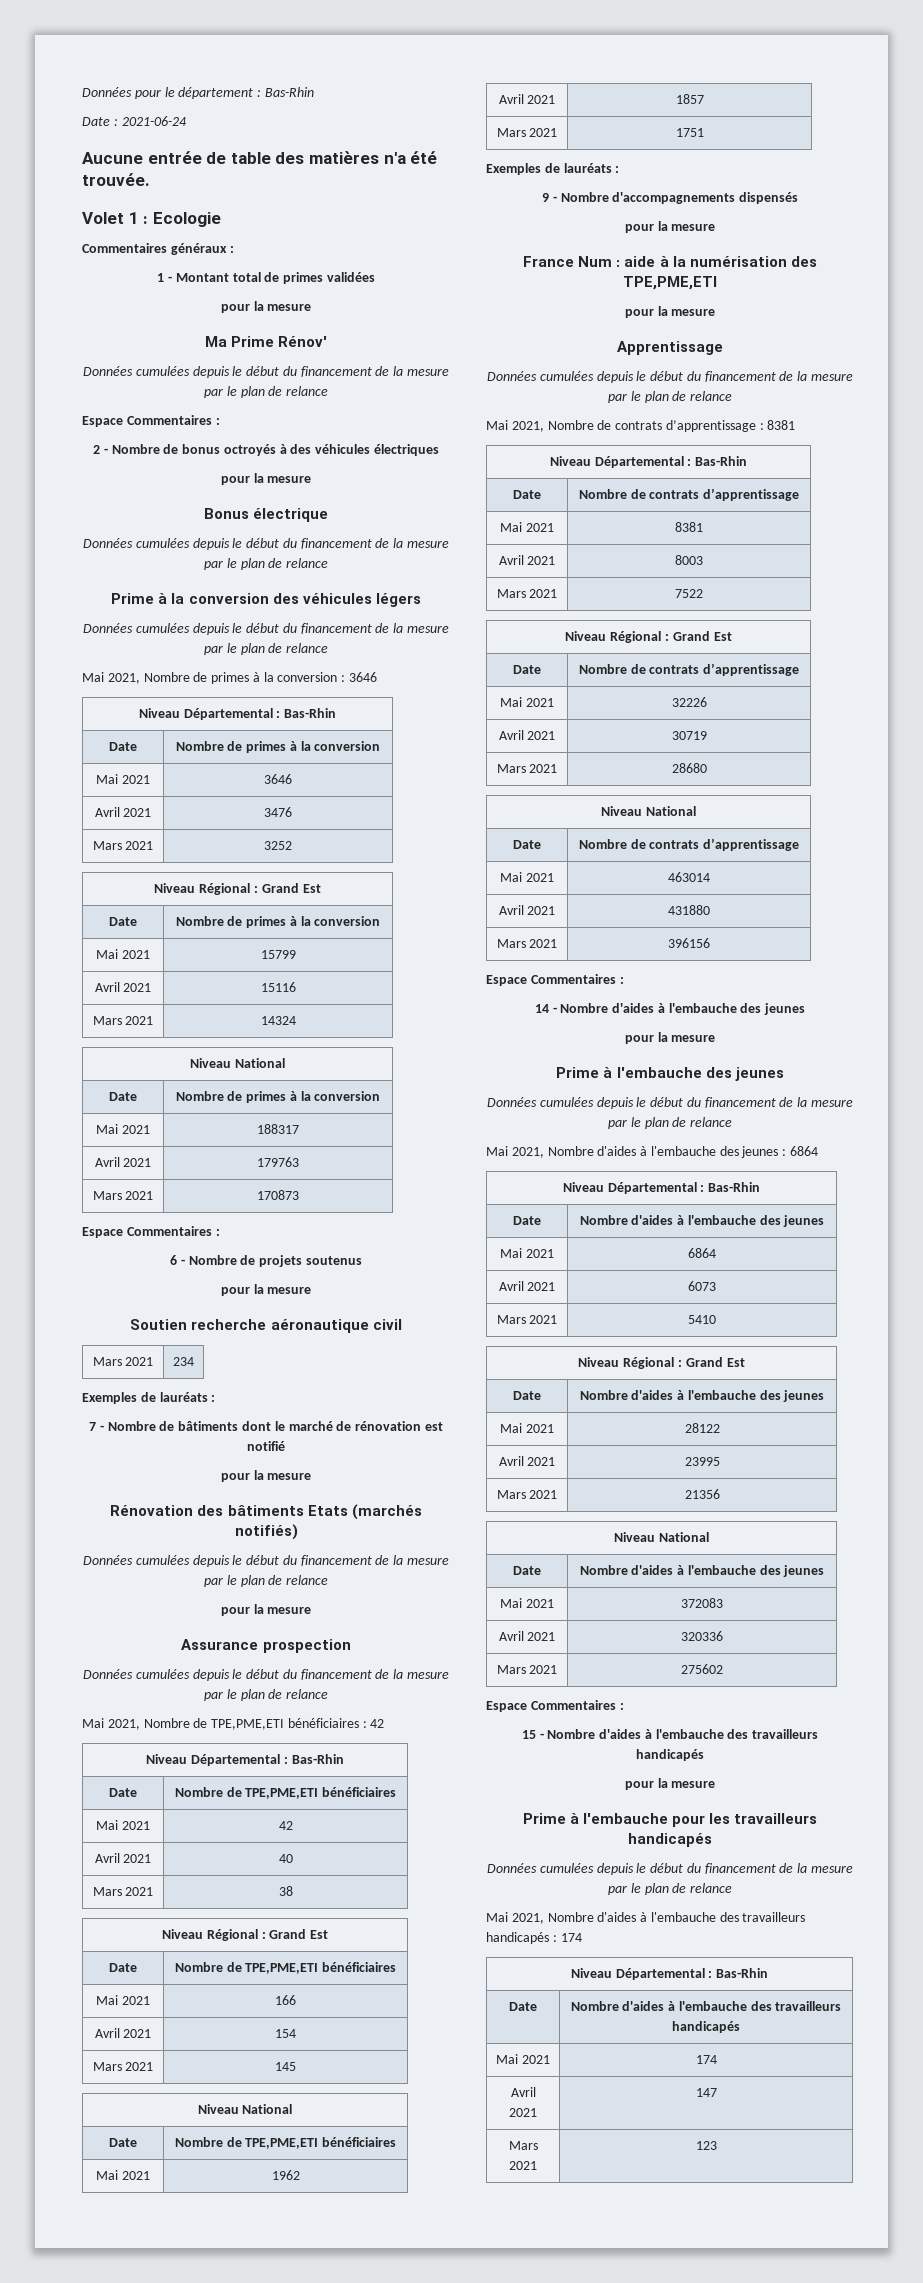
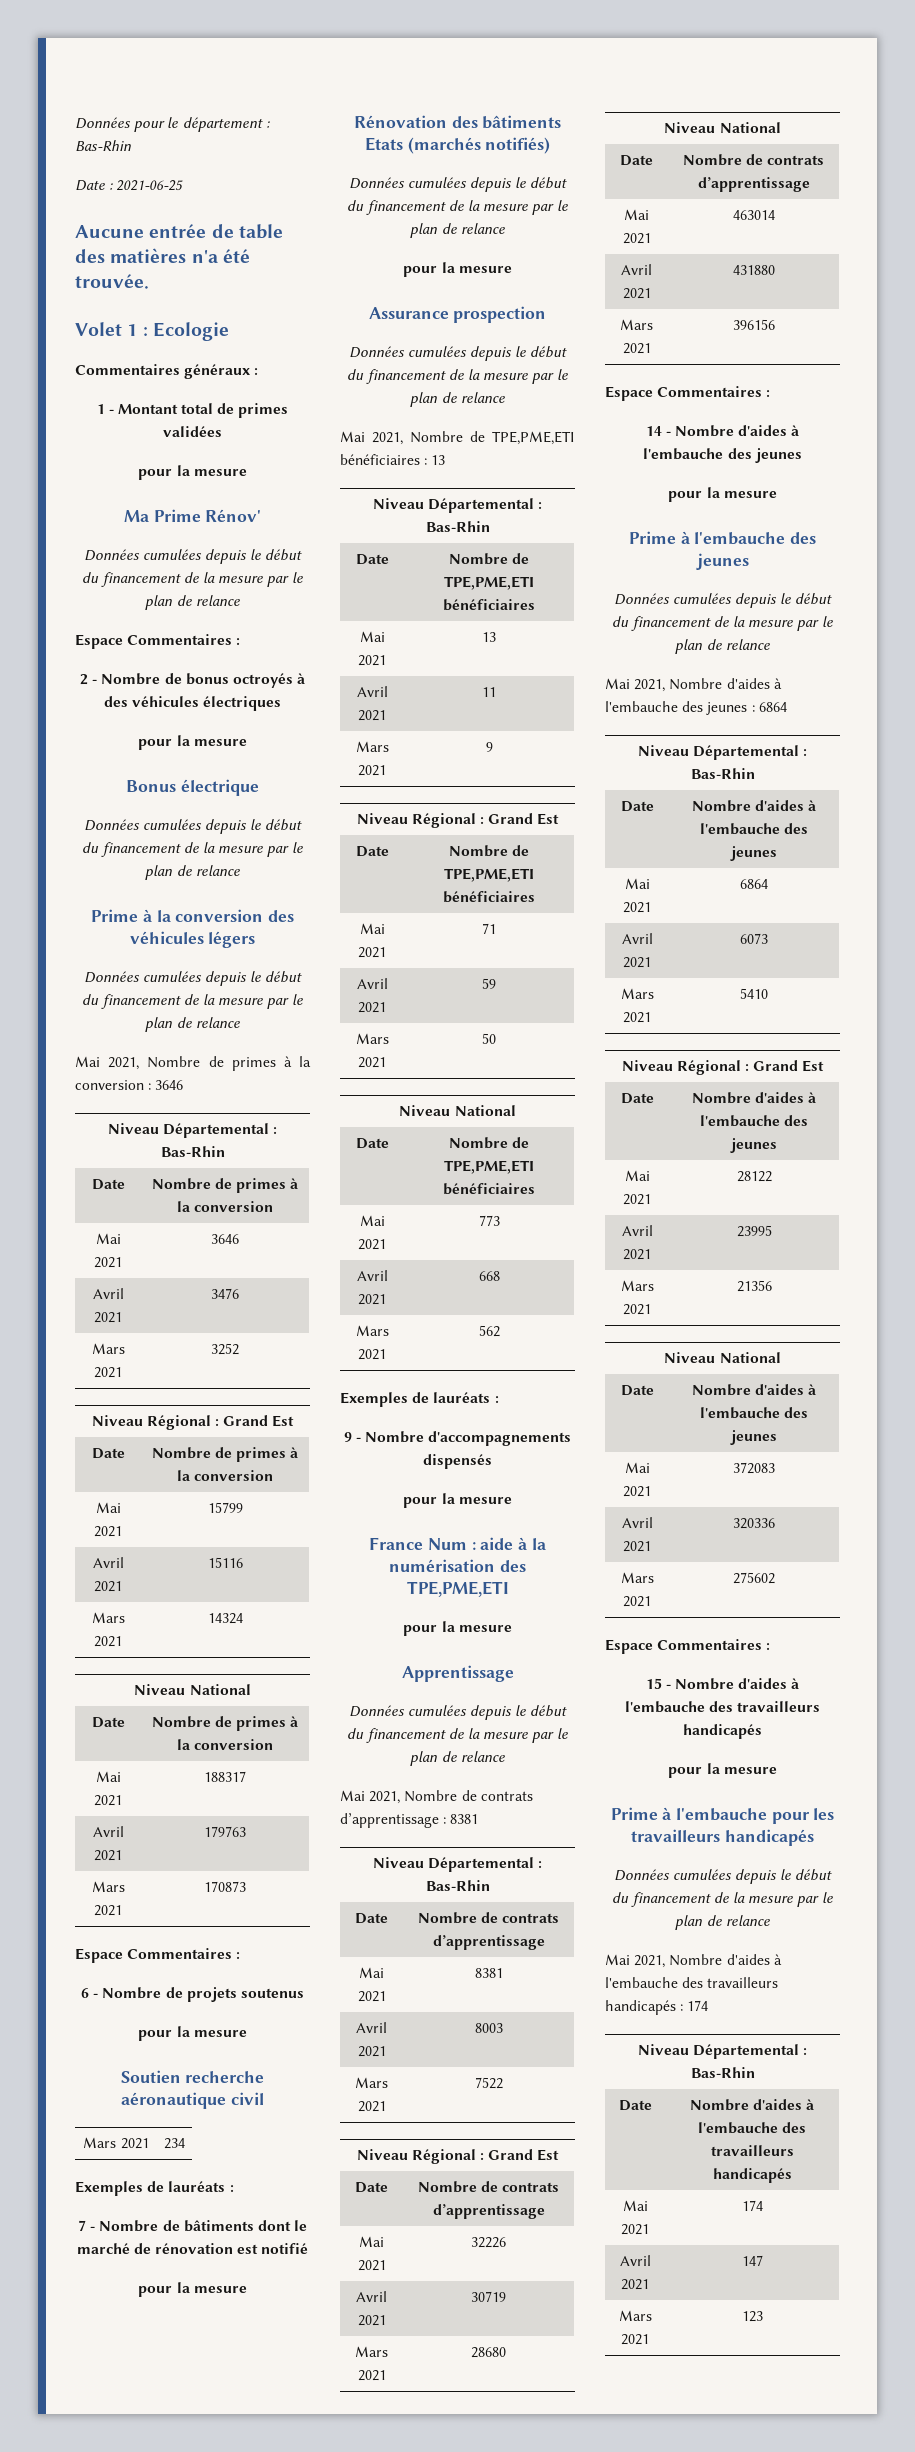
[121,116,187,126] 2021-06-24 -> [116,180,184,191] 2021-06-25
[370,1719,385,1728] 42 -> [431,455,446,465] 13
[278,1821,293,1830] [94,1853,152,1863] [278,1854,293,1863] [92,1887,154,1896] [278,1886,293,1896] 42 // Avril 2021 | 40 // Mars 2021 | 38 -> [482,632,496,642] [356,686,388,697] [358,710,386,721] [482,687,496,697] [355,741,389,752] [358,765,386,776] [485,742,493,752] 13 // Avril 2021 | 11 // Mars 2021 | 9
[275,1995,296,2005] [94,2028,152,2038] [275,2029,296,2038] [92,2062,154,2071] [275,2062,296,2071] 166 // Avril 2021 | 154 // Mars 2021 | 145 -> [482,923,496,934] [356,978,388,989] [358,1002,386,1013] [482,978,496,989] [355,1033,389,1044] [358,1057,386,1068] [482,1033,496,1044] 71 // Avril 2021 | 59 // Mars 2021 | 50
[271,2170,300,2180] [498,94,556,104] [675,94,704,104] [496,128,558,137] [675,128,704,137] 1962 // Avril 2021 | 1857 // Mars 2021 | 1751 -> [478,1215,500,1226] [356,1270,388,1281] [358,1294,386,1305] [478,1271,500,1281] [355,1325,389,1336] [358,1349,386,1360] [478,1325,500,1337] 773 // Avril 2021 | 668 // Mars 2021 | 562

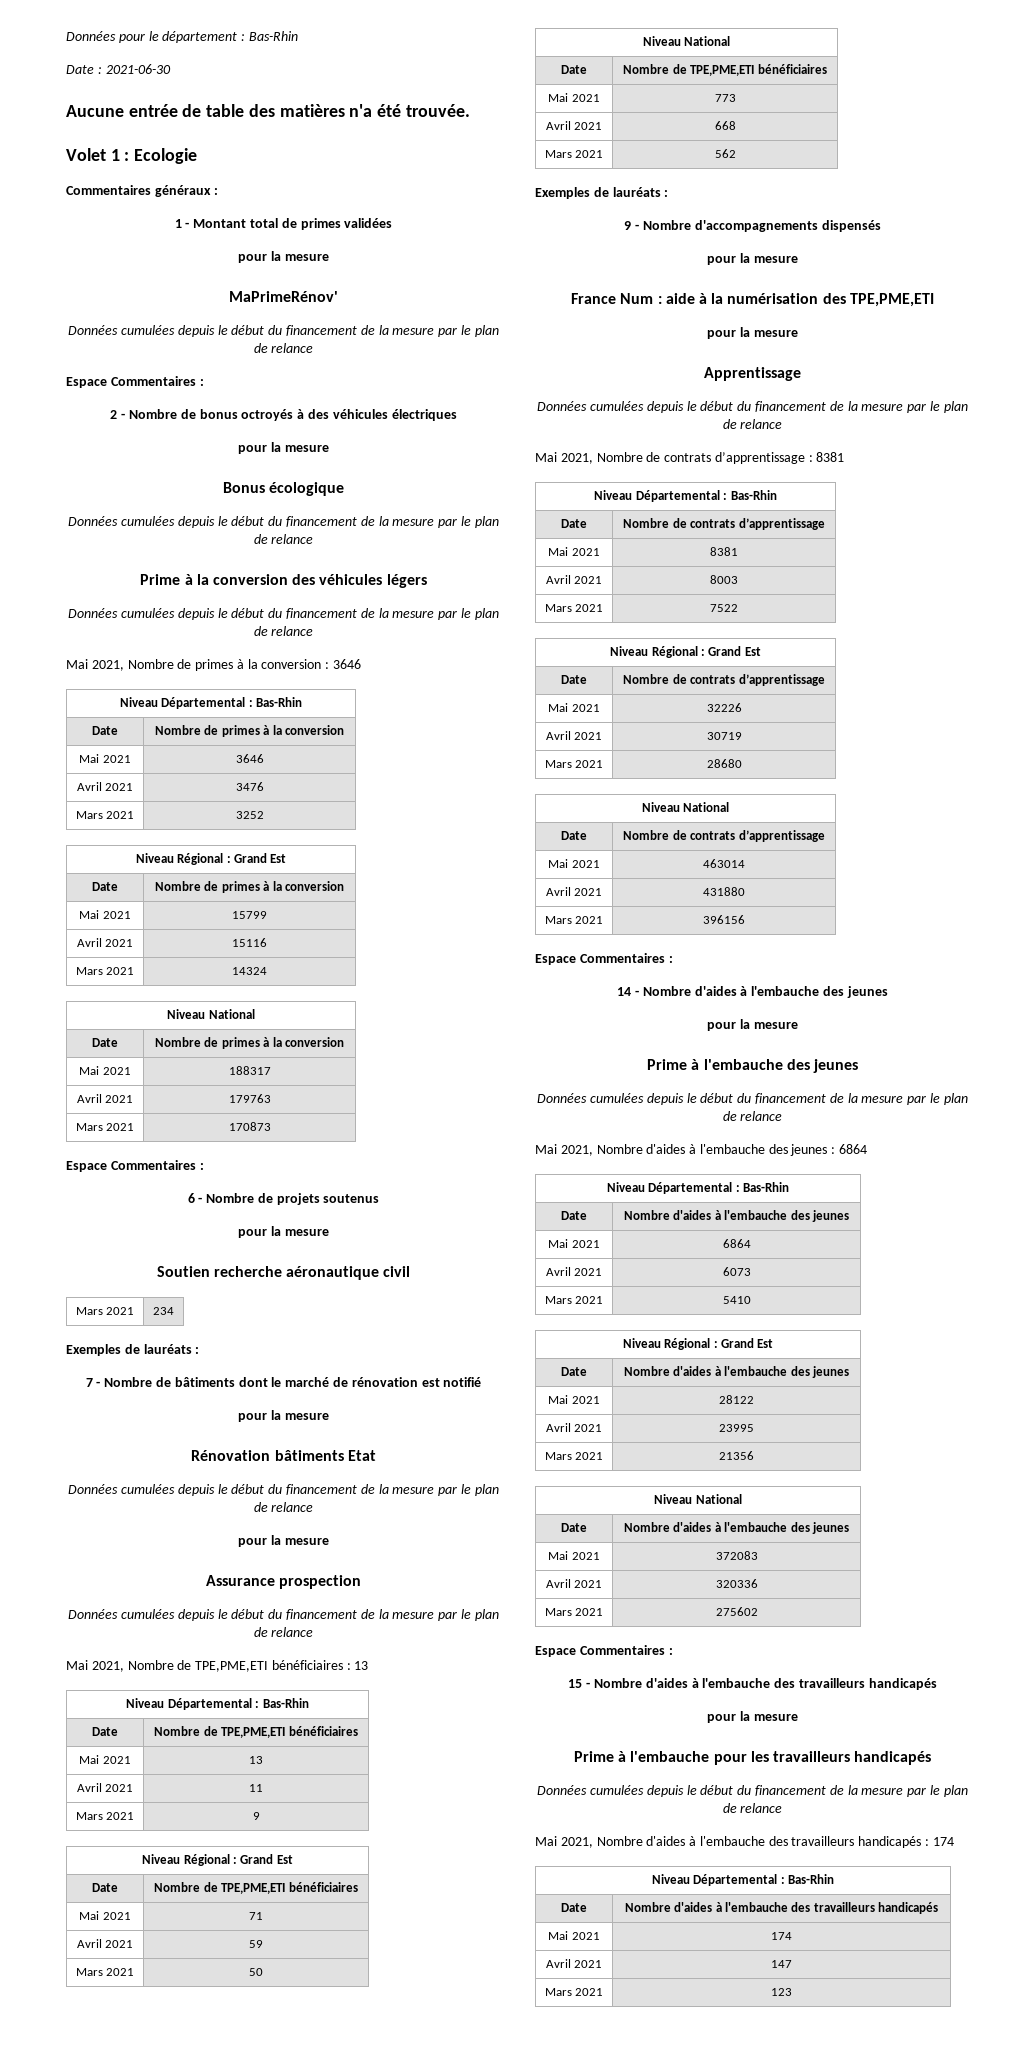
[116,180,184,191] 2021-06-25 -> [105,64,171,74] 2021-06-30
[123,509,262,522] Ma Prime Rénov' -> [229,291,338,302] MaPrimeRénov'
[180,779,259,796] électrique -> [269,482,345,496] écologique
[451,115,562,129] [364,137,551,154] des bâtiments Etats (marchés notifiés) -> [274,1450,376,1461] bâtiments Etat

